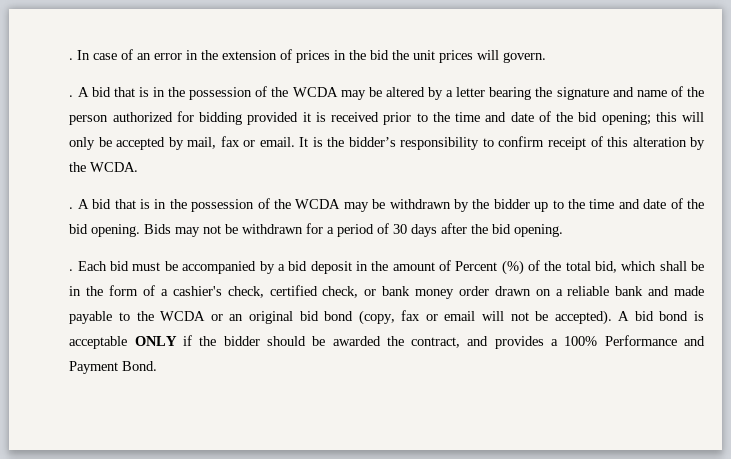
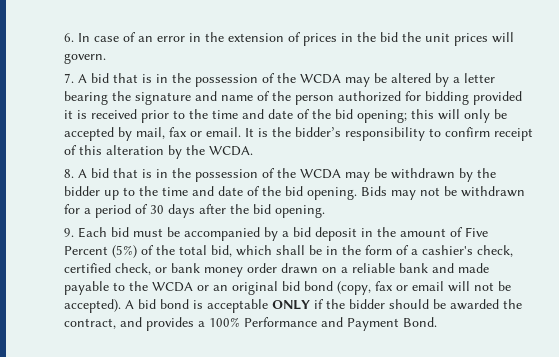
[69,58,74,60] . -> [64,33,75,42] 6.
[69,95,74,97] . -> [64,73,75,83] 7.
[69,207,74,209] . -> [64,169,75,178] 8.
[69,269,74,271] . -> [64,228,75,237] 9.
[455,260,524,275] Percent (%) -> [465,227,489,237] [64,245,138,258] Five Percent (5%)

